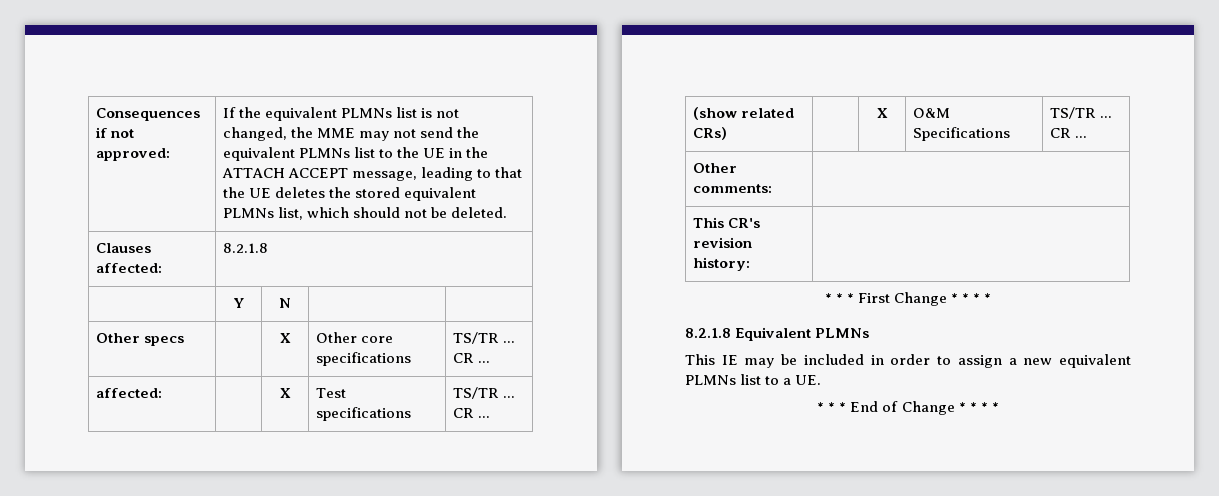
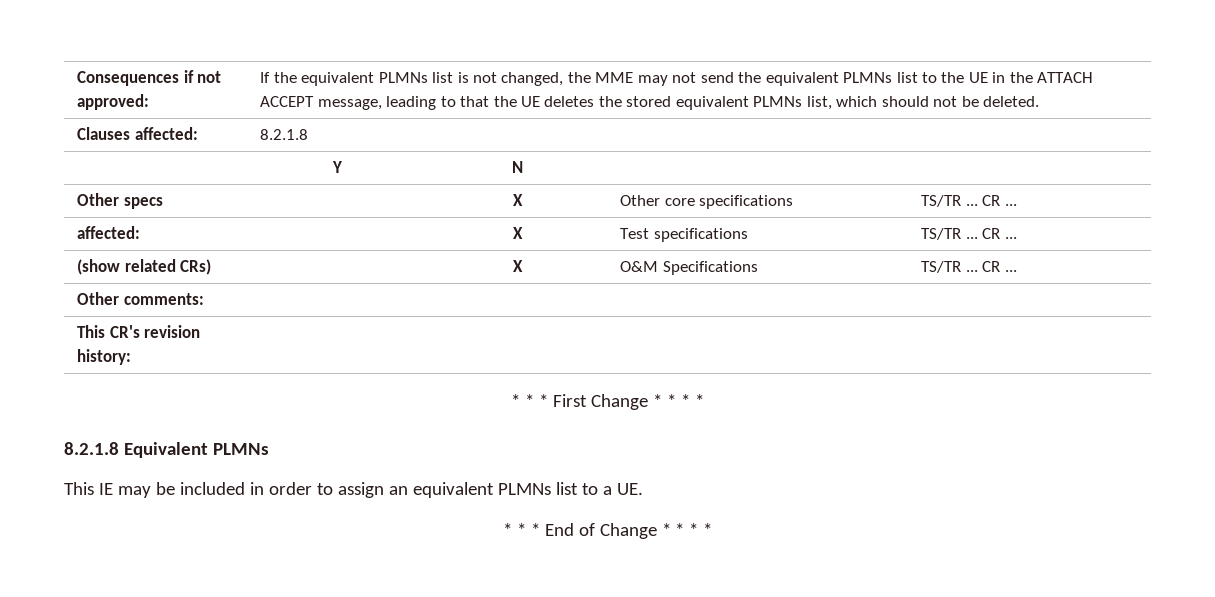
[1008,358,1053,365] a new -> [388,486,408,495] an

